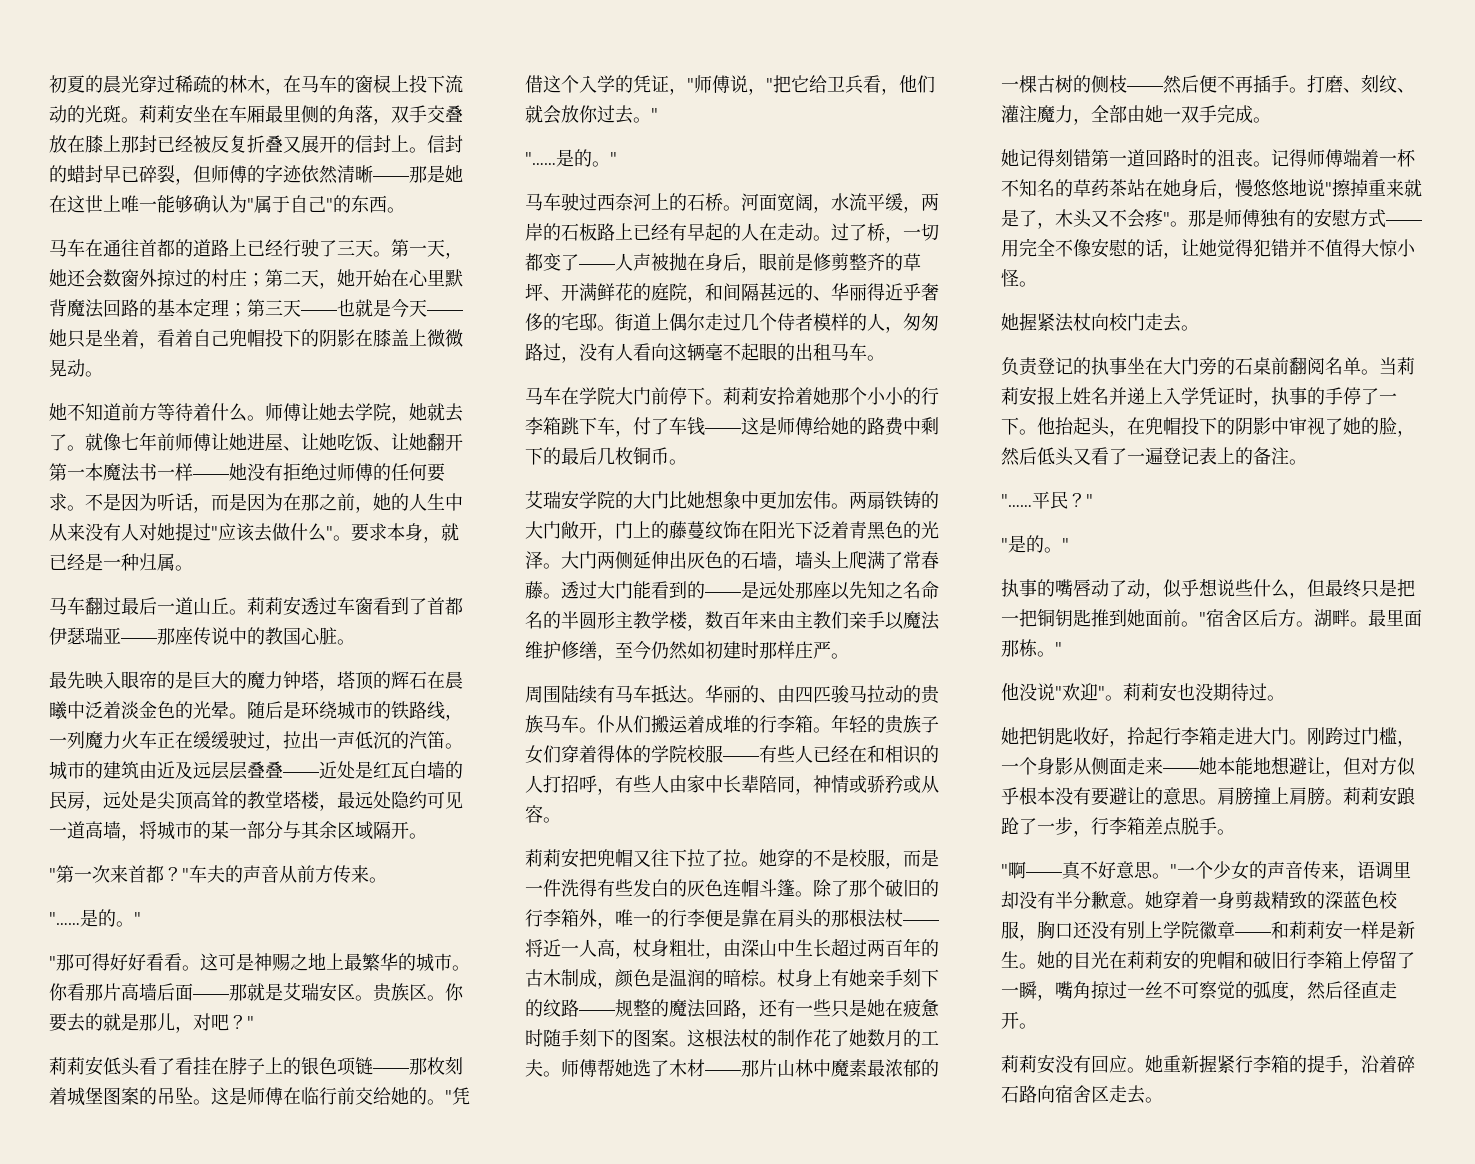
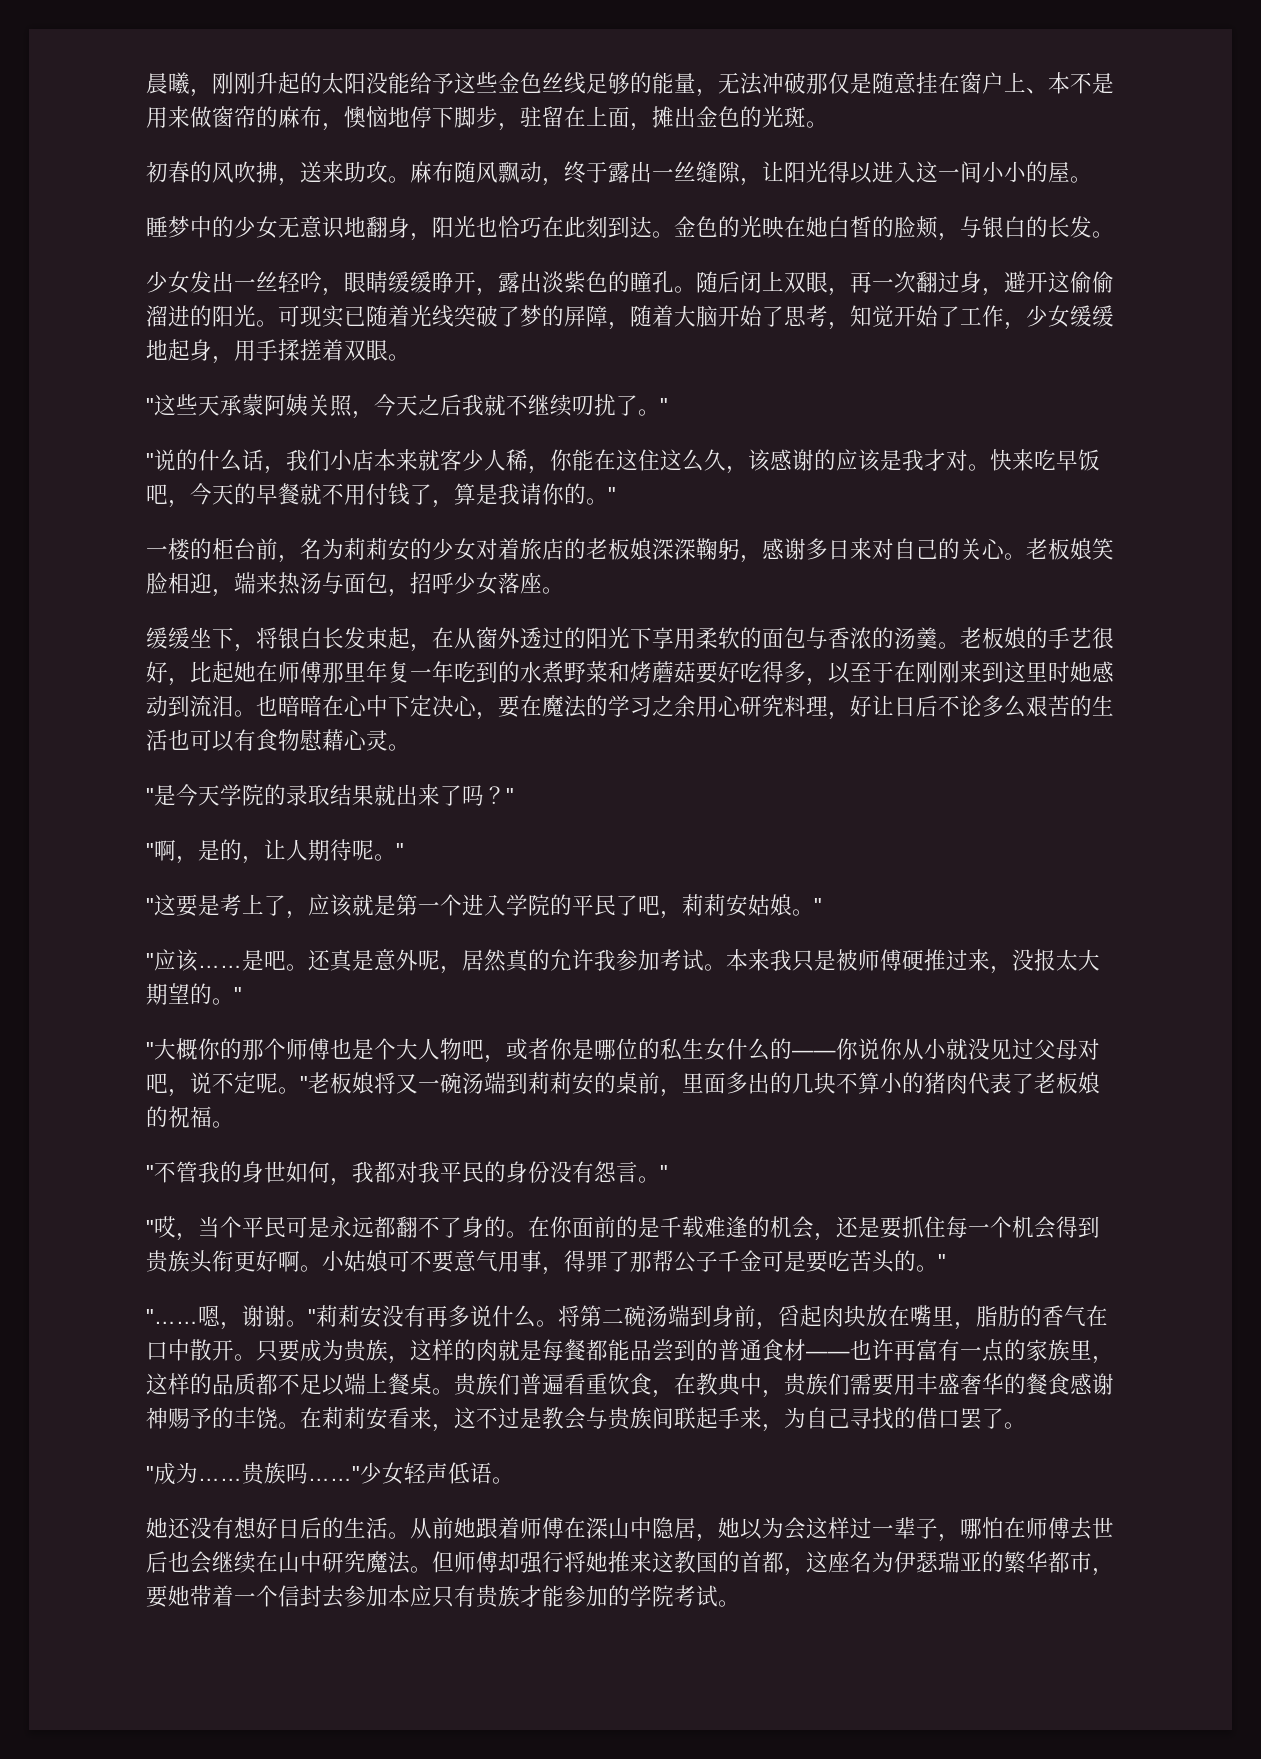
[49,74,463,95] [49,104,463,125] [49,135,463,153] [49,164,463,185] [49,195,405,213] [49,239,463,259] [49,269,463,289] [49,298,463,318] [49,329,463,349] [49,359,103,377] [49,403,463,423] [49,432,463,451] [49,463,445,482] [49,493,463,513] [49,523,459,543] [49,553,193,571] [49,596,463,616] [49,627,355,646] [49,671,463,691] [49,701,463,721] [49,731,463,751] [49,761,463,780] [49,791,463,811] [49,821,427,841] [49,865,387,884] [49,909,141,927] [49,953,470,972] [49,982,464,1002] [49,1013,254,1033] [49,1056,463,1076] [49,1087,470,1106] [525,75,935,95] [525,105,633,124] 初夏的晨光穿过稀疏的林木，在马车的窗棂上投下流动的光斑。莉莉安坐在车厢最里侧的角落，双手交叠放在膝上那封已经被反复折叠又展开的信封上。信封的蜡封早已碎裂，但师傅的字迹依然清晰——那是她在这世上唯一能够确认为"属于自己"的东西。 // 马车在通往首都的道路上已经行驶了三天。第一天，她还会数窗外掠过的村庄；第二天，她开始在心里默背魔法回路的基本定理；第三天——也就是今天——她只是坐着，看着自己兜帽投下的阴影在膝盖上微微晃动。 // 她不知道前方等待着什么。师傅让她去学院，她就去了。就像七年前师傅让她进屋、让她吃饭、让她翻开第一本魔法书一样——她没有拒绝过师傅的任何要求。不是因为听话，而是因为在那之前，她的人生中从来没有人对她提过"应该去做什么"。要求本身，就已经是一种归属。 // 马车翻过最后一道山丘。莉莉安透过车窗看到了首都伊瑟瑞亚——那座传说中的教国心脏。 // 最先映入眼帘的是巨大的魔力钟塔，塔顶的辉石在晨曦中泛着淡金色的光晕。随后是环绕城市的铁路线，一列魔力火车正在缓缓驶过，拉出一声低沉的汽笛。城市的建筑由近及远层层叠叠——近处是红瓦白墙的民房，远处是尖顶高耸的教堂塔楼，最远处隐约可见一道高墙，将城市的某一部分与其余区域隔开。 // "第一次来首都？"车夫的声音从前方传来。 // "……是的。" // "那可得好好看看。这可是神赐之地上最繁华的城市。你看那片高墙后面——那就是艾瑞安区。贵族区。你要去的就是那儿，对吧？" // 莉莉安低头看了看挂在脖子上的银色项链——那枚刻着城堡图案的吊坠。这是师傅在临行前交给她的。"凭借这个入学的凭证，"师傅说，"把它给卫兵看，他们就会放你过去 -> [146,72,1114,97] [146,106,828,131] [146,161,1092,186] [146,216,1114,241] [146,271,1114,296] [146,305,1114,330] [146,339,410,364] [146,394,668,419] [146,449,1100,474] [146,483,616,508] [146,538,1114,563] [146,572,564,597] [146,627,1114,652] [146,661,1114,686] [146,695,1114,720] [146,729,410,752] [146,784,514,806] [146,839,404,864] [146,894,822,919] [146,949,1100,974] [146,983,242,1005] [146,1038,1100,1063] [146,1072,1100,1097] [146,1106,234,1128] [146,1161,668,1186] [146,1216,1100,1241] [146,1250,916,1275] 晨曦，刚刚升起的太阳没能给予这些金色丝线足够的能量，无法冲破那仅是随意挂在窗户上、本不是用来做窗帘的麻布，懊恼地停下脚步，驻留在上面，摊出金色的光斑。 // 初春的风吹拂，送来助攻。麻布随风飘动，终于露出一丝缝隙，让阳光得以进入这一间小小的屋。 // 睡梦中的少女无意识地翻身，阳光也恰巧在此刻到达。金色的光映在她白皙的脸颊，与银白的长发。 // 少女发出一丝轻吟，眼睛缓缓睁开，露出淡紫色的瞳孔。随后闭上双眼，再一次翻过身，避开这偷偷溜进的阳光。可现实已随着光线突破了梦的屏障，随着大脑开始了思考，知觉开始了工作，少女缓缓地起身，用手揉搓着双眼。 // "这些天承蒙阿姨关照，今天之后我就不继续叨扰了。" // "说的什么话，我们小店本来就客少人稀，你能在这住这么久，该感谢的应该是我才对。快来吃早饭吧，今天的早餐就不用付钱了，算是我请你的。" // 一楼的柜台前，名为莉莉安的少女对着旅店的老板娘深深鞠躬，感谢多日来对自己的关心。老板娘笑脸相迎，端来热汤与面包，招呼少女落座。 // 缓缓坐下，将银白长发束起，在从窗外透过的阳光下享用柔软的面包与香浓的汤羹。老板娘的手艺很好，比起她在师傅那里年复一年吃到的水煮野菜和烤蘑菇要好吃得多，以至于在刚刚来到这里时她感动到流泪。也暗暗在心中下定决心，要在魔法的学习之余用心研究料理，好让日后不论多么艰苦的生活也可以有食物慰藉心灵。 // "是今天学院的录取结果就出来了吗？" // "啊，是的，让人期待呢。" // "这要是考上了，应该就是第一个进入学院的平民了吧，莉莉安姑娘。" // "应该……是吧。还真是意外呢，居然真的允许我参加考试。本来我只是被师傅硬推过来，没报太大期望的。" // "大概你的那个师傅也是个大人物吧，或者你是哪位的私生女什么的——你说你从小就没见过父母对吧，说不定呢。"老板娘将又一碗汤端到莉莉安的桌前，里面多出的几块不算小的猪肉代表了老板娘的祝福。 // "不管我的身世如何，我都对我平民的身份没有怨言。" // "哎，当个平民可是永远都翻不了身的。在你面前的是千载难逢的机会，还是要抓住每一个机会得到贵族头衔更好啊。小姑娘可不要意气用事，得罪了那帮公子千金可是要吃苦头的
[556,149,617,167] [525,193,939,213] [525,223,939,243] [525,253,921,273] [525,283,939,303] [525,312,939,333] [525,343,885,363] [525,386,939,406] [525,417,939,437] [525,447,687,465] [525,490,939,510] [525,521,939,541] [525,551,939,571] [525,581,939,600] [525,610,940,631] [525,641,849,661] [525,685,940,704] [525,714,939,734] [525,745,939,764] [525,775,939,795] [525,805,561,823] [525,848,939,869] [525,879,939,897] [525,909,939,929] [525,938,939,959] [525,968,939,989] [525,999,939,1019] [525,1028,939,1048] [525,1059,939,1077] [1001,74,1415,94] [1001,104,1271,125] [1001,148,1416,167] [1001,179,1422,199] [1001,208,1422,229] [1001,238,1416,259] [1001,269,1037,287] [1001,313,1199,332] [1001,357,1415,376] [1001,386,1397,407] [1001,417,1415,437] [1001,447,1307,466] [1001,491,1093,509] [1001,535,1069,553] [1001,578,1415,599] [1001,609,1422,627] [1001,639,1062,657] [1001,682,1285,702] [1001,727,1415,747] [1001,756,1416,777] [1001,786,1415,806] [1001,817,1235,837] [1001,861,1411,881] [1001,891,1398,910] [1001,920,1415,941] [1001,950,1415,970] [1001,981,1397,1001] [1001,1011,1037,1029] [1001,1054,1415,1075] [1001,1085,1145,1104] 是的。" // 马车驶过西奈河上的石桥。河面宽阔，水流平缓，两岸的石板路上已经有早起的人在走动。过了桥，一切都变了——人声被抛在身后，眼前是修剪整齐的草坪、开满鲜花的庭院，和间隔甚远的、华丽得近乎奢侈的宅邸。街道上偶尔走过几个侍者模样的人，匆匆路过，没有人看向这辆毫不起眼的出租马车。 // 马车在学院大门前停下。莉莉安拎着她那个小小的行李箱跳下车，付了车钱——这是师傅给她的路费中剩下的最后几枚铜币。 // 艾瑞安学院的大门比她想象中更加宏伟。两扇铁铸的大门敞开，门上的藤蔓纹饰在阳光下泛着青黑色的光泽。大门两侧延伸出灰色的石墙，墙头上爬满了常春藤。透过大门能看到的——是远处那座以先知之名命名的半圆形主教学楼，数百年来由主教们亲手以魔法维护修缮，至今仍然如初建时那样庄严。 // 周围陆续有马车抵达。华丽的、由四匹骏马拉动的贵族马车。仆从们搬运着成堆的行李箱。年轻的贵族子女们穿着得体的学院校服——有些人已经在和相识的人打招呼，有些人由家中长辈陪同，神情或骄矜或从容。 // 莉莉安把兜帽又往下拉了拉。她穿的不是校服，而是一件洗得有些发白的灰色连帽斗篷。除了那个破旧的行李箱外，唯一的行李便是靠在肩头的那根法杖——将近一人高，杖身粗壮，由深山中生长超过两百年的古木制成，颜色是温润的暗棕。杖身上有她亲手刻下的纹路——规整的魔法回路，还有一些只是她在疲惫时随手刻下的图案。这根法杖的制作花了她数月的工夫。师傅帮她选了木材——那片山林中魔素最浓郁的一棵古树的侧枝——然后便不再插手。打磨、刻纹、灌注魔力，全部由她一双手完成。 // 她记得刻错第一道回路时的沮丧。记得师傅端着一杯不知名的草药茶站在她身后，慢悠悠地说"擦掉重来就是了，木头又不会疼"。那是师傅独有的安慰方式——用完全不像安慰的话，让她觉得犯错并不值得大惊小怪。 // 她握紧法杖向校门走去。 // 负责登记的执事坐在大门旁的石桌前翻阅名单。当莉莉安报上姓名并递上入学凭证时，执事的手停了一下。他抬起头，在兜帽投下的阴影中审视了她的脸，然后低头又看了一遍登记表上的备注。 // "……平民？" // "是的。" // 执事的嘴唇动了动，似乎想说些什么，但最终只是把一把铜钥匙推到她面前。"宿舍区后方。湖畔。最里面那栋。" // 他没说"欢迎"。莉莉安也没期待过。 // 她把钥匙收好，拎起行李箱走进大门。刚跨过门槛，一个身影从侧面走来——她本能地想避让，但对方似乎根本没有要避让的意思。肩膀撞上肩膀。莉莉安踉跄了一步，行李箱差点脱手。 // "啊——真不好意思。"一个少女的声音传来，语调里却没有半分歉意。她穿着一身剪裁精致的深蓝色校服，胸口还没有别上学院徽章——和莉莉安一样是新生。她的目光在莉莉安的兜帽和破旧行李箱上停留了一瞬，嘴角掠过一丝不可察觉的弧度，然后径直走开。 // 莉莉安没有回应。她重新握紧行李箱的提手，沿着碎石路向宿舍区走去 -> [198,1305,1108,1330] [146,1339,1114,1364] [146,1373,1114,1398] [146,1407,1026,1432] [146,1462,514,1485] [146,1517,1114,1542] [146,1551,1114,1576] [146,1585,718,1608] 嗯，谢谢。"莉莉安没有再多说什么。将第二碗汤端到身前，舀起肉块放在嘴里，脂肪的香气在口中散开。只要成为贵族，这样的肉就是每餐都能品尝到的普通食材——也许再富有一点的家族里，这样的品质都不足以端上餐桌。贵族们普遍看重饮食，在教典中，贵族们需要用丰盛奢华的餐食感谢神赐予的丰饶。在莉莉安看来，这不过是教会与贵族间联起手来，为自己寻找的借口罢了。 // "成为……贵族吗……"少女轻声低语。 // 她还没有想好日后的生活。从前她跟着师傅在深山中隐居，她以为会这样过一辈子，哪怕在师傅去世后也会继续在山中研究魔法。但师傅却强行将她推来这教国的首都，这座名为伊瑟瑞亚的繁华都市，要她带着一个信封去参加本应只有贵族才能参加的学院考试

